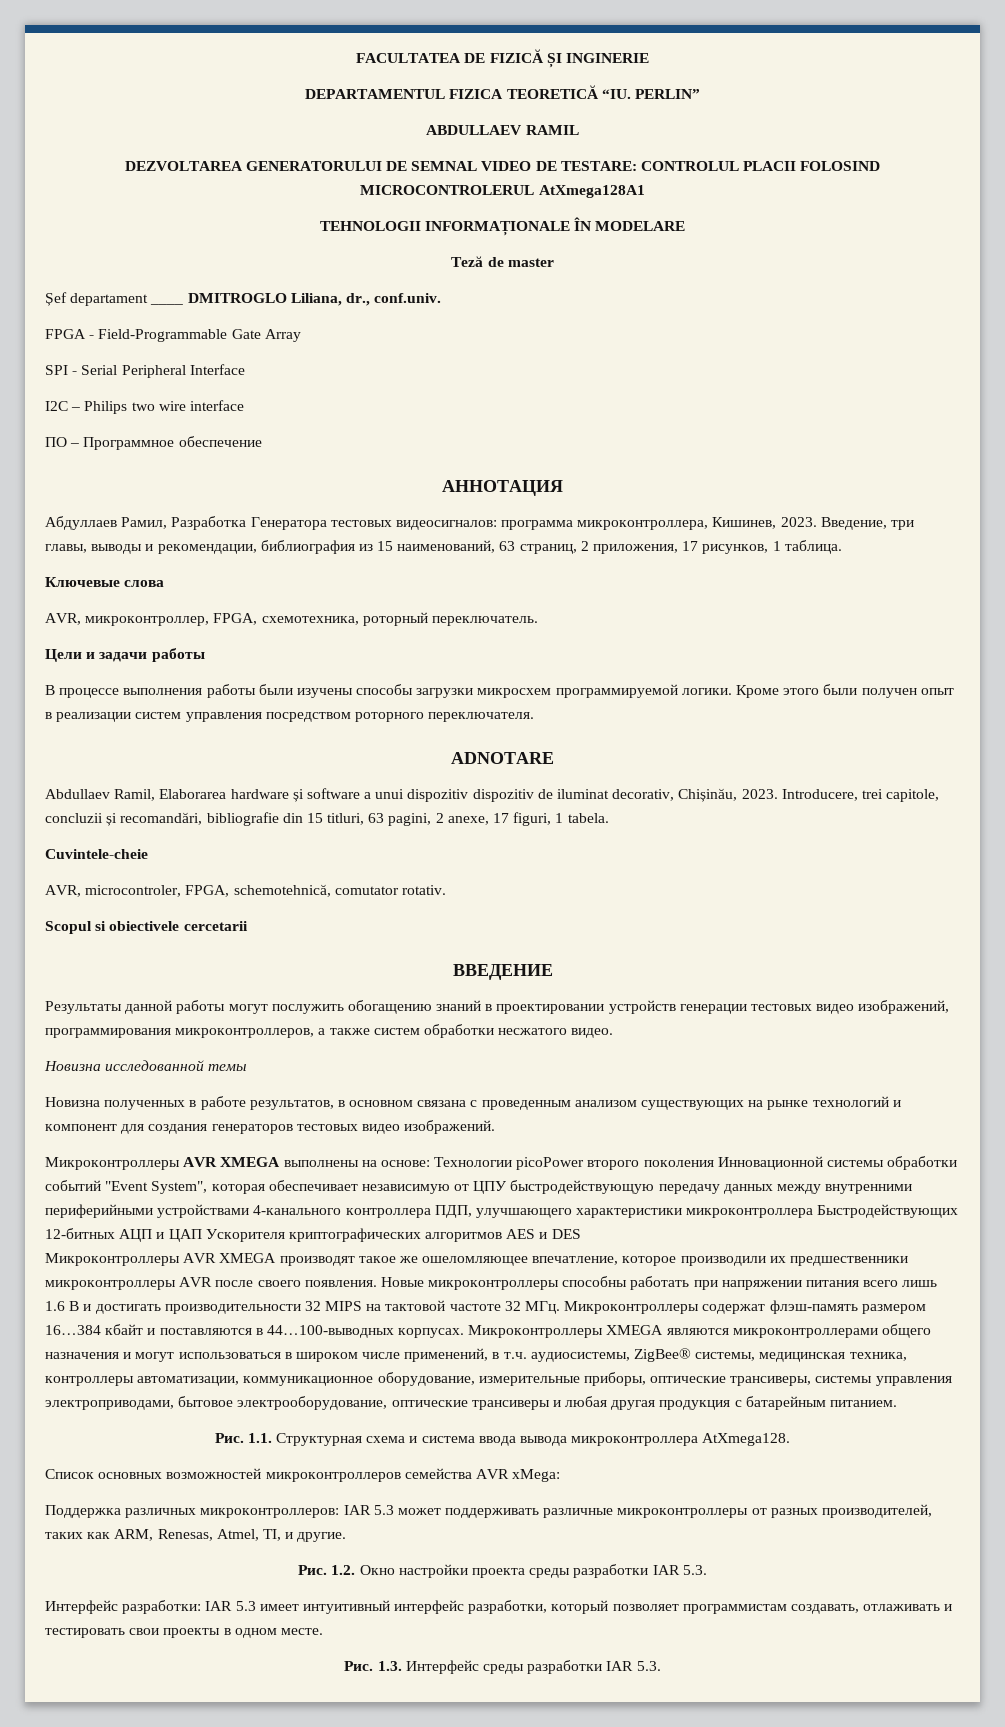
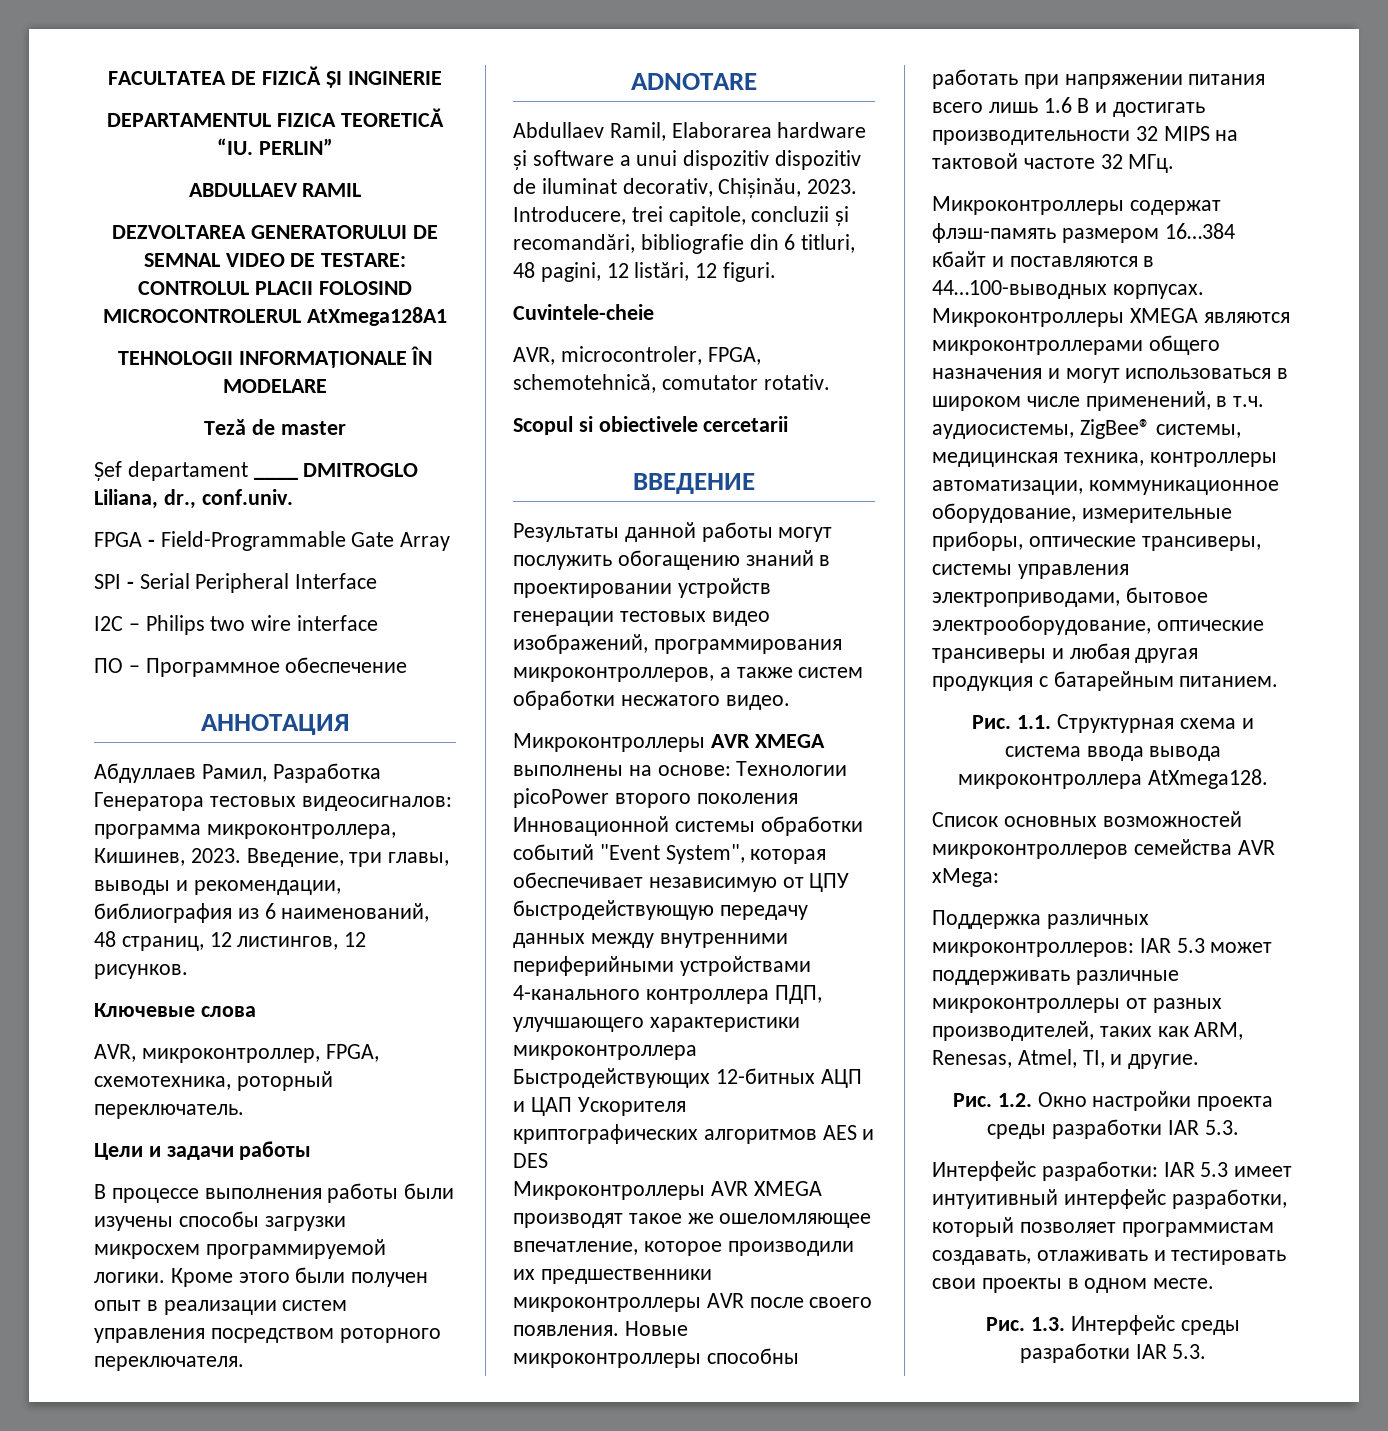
[377,540,842,554] 15 наименований, 63 страниц, 2 приложения, 17 рисунков, 1 таблица. -> [264,903,430,922] [94,931,367,951] [94,964,188,979] 6 наименований, 48 страниц, 12 листингов, 12 рисунков.
[306,812,609,826] 15 titluri, 63 pagini, 2 anexe, 17 figuri, 1 tabelа. -> [784,234,856,253] [513,262,777,282] 6 titluri, 48 pagini, 12 listări, 12 figuri.
[44,1060,248,1071] [45,1096,901,1110] [45,1120,496,1134] // Новизна исследованной темы // Новизна полученных в работе результатов, в основном связана с проведенным анализом существующих на рынке технологий и компонент для создания генераторов тестовых видео изображений. -> (790, 702) none
(561, 1307) none -> (1175, 163) //

